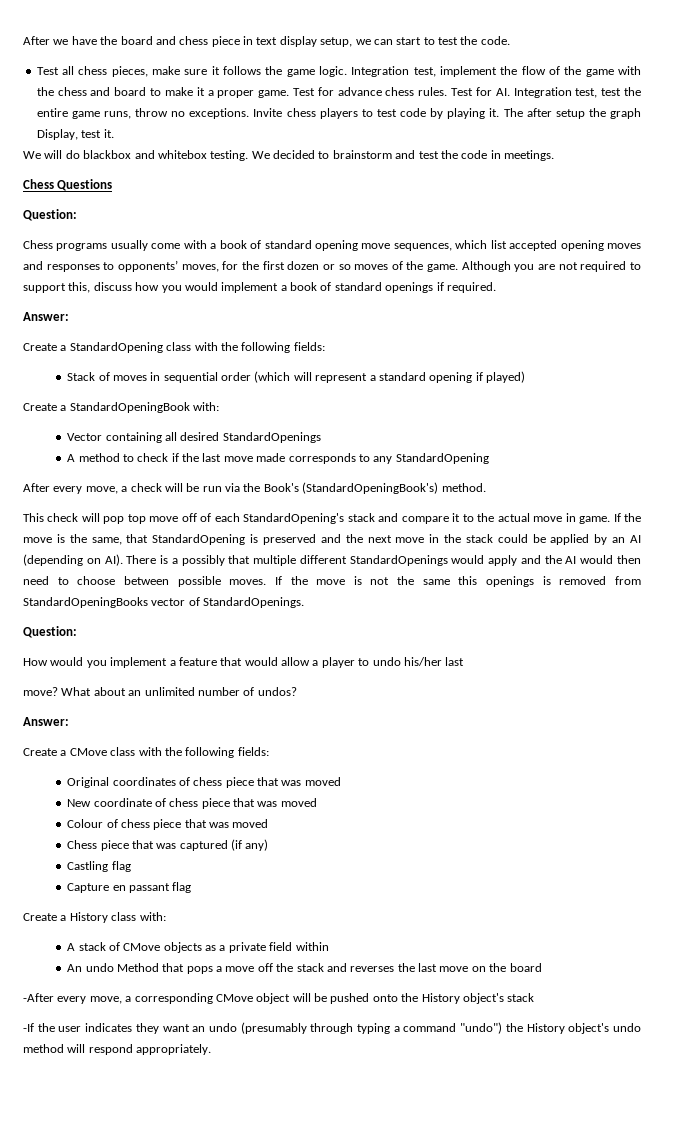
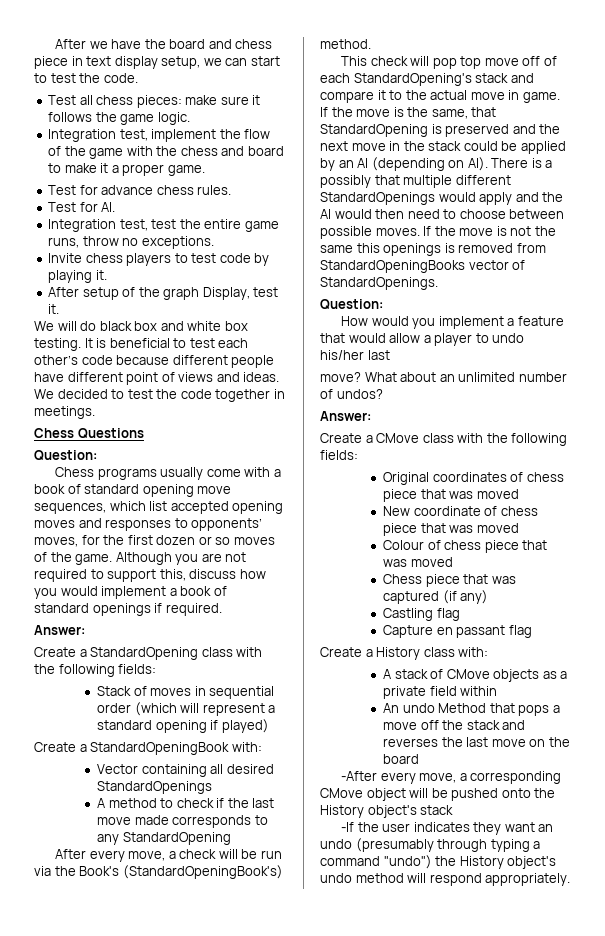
[111,66,148,77] pieces, -> [136,95,182,108] pieces:
(348, 71) none -> (190, 118) //
(290, 94) none -> (205, 170) //
(448, 91) none -> (232, 190) //
(510, 92) none -> (116, 207) //
(250, 113) none -> (214, 242) //
[503,108,585,119] The after setup -> [48,287,136,300] // After setup of
[83,150,249,161] blackbox and whitebox testing. -> [99,321,248,331] [34,338,249,351] [34,355,275,368] [34,372,280,385] black box and white box testing. It is beneficial to test each other’s code because different people have different point of views and ideas.
[332,150,416,159] brainstorm and -> (125, 394) none
(488, 154) none -> [215,389,271,402] together

